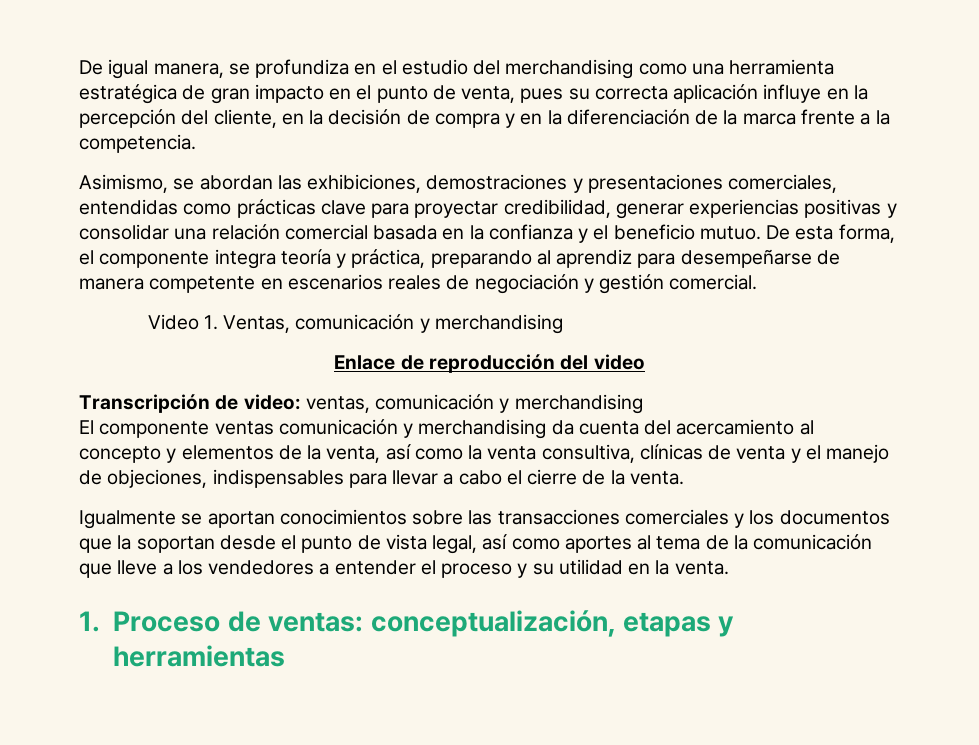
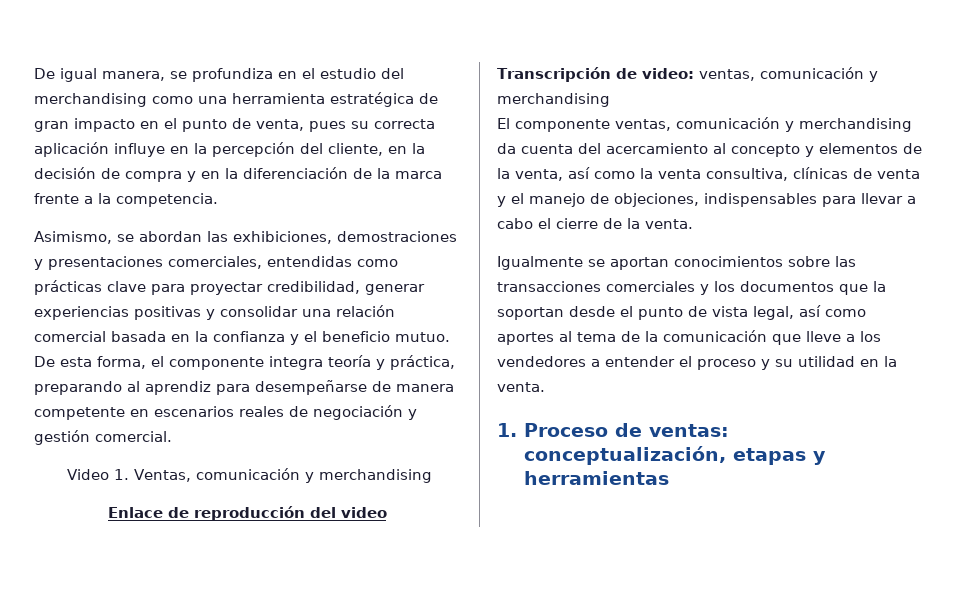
[214,421,274,435] ventas -> [615,119,671,131] ventas,

